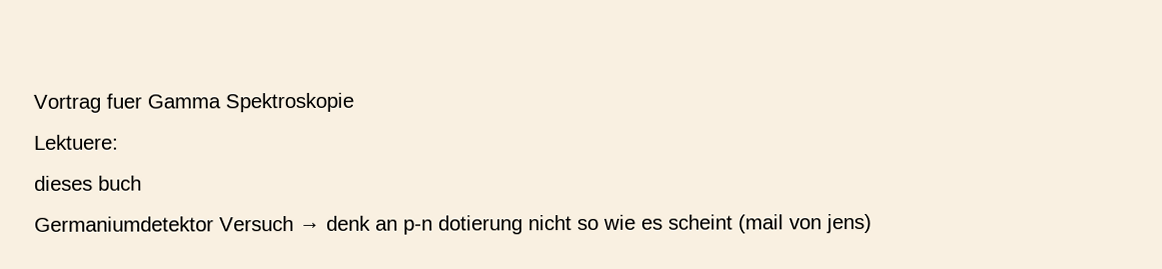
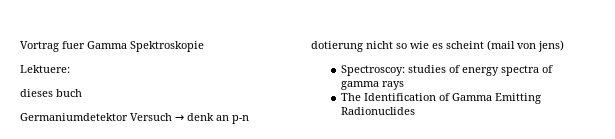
(872, 223) none -> [340,65,553,76] [340,81,404,90] [340,93,541,104] [340,107,415,115] // Spectroscoy: studies of energy spectra of gamma rays // The Identification of Gamma Emitting Radionuclides

